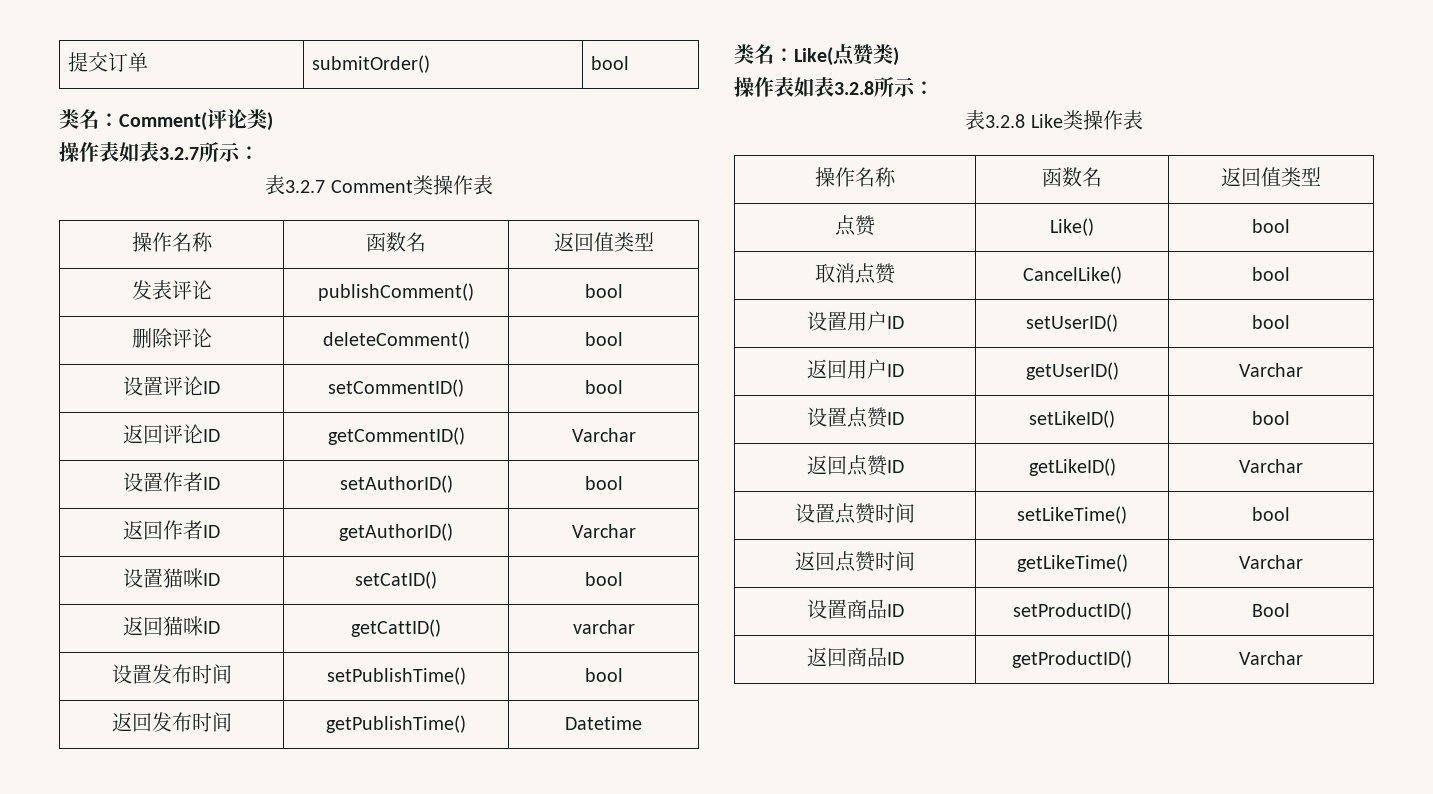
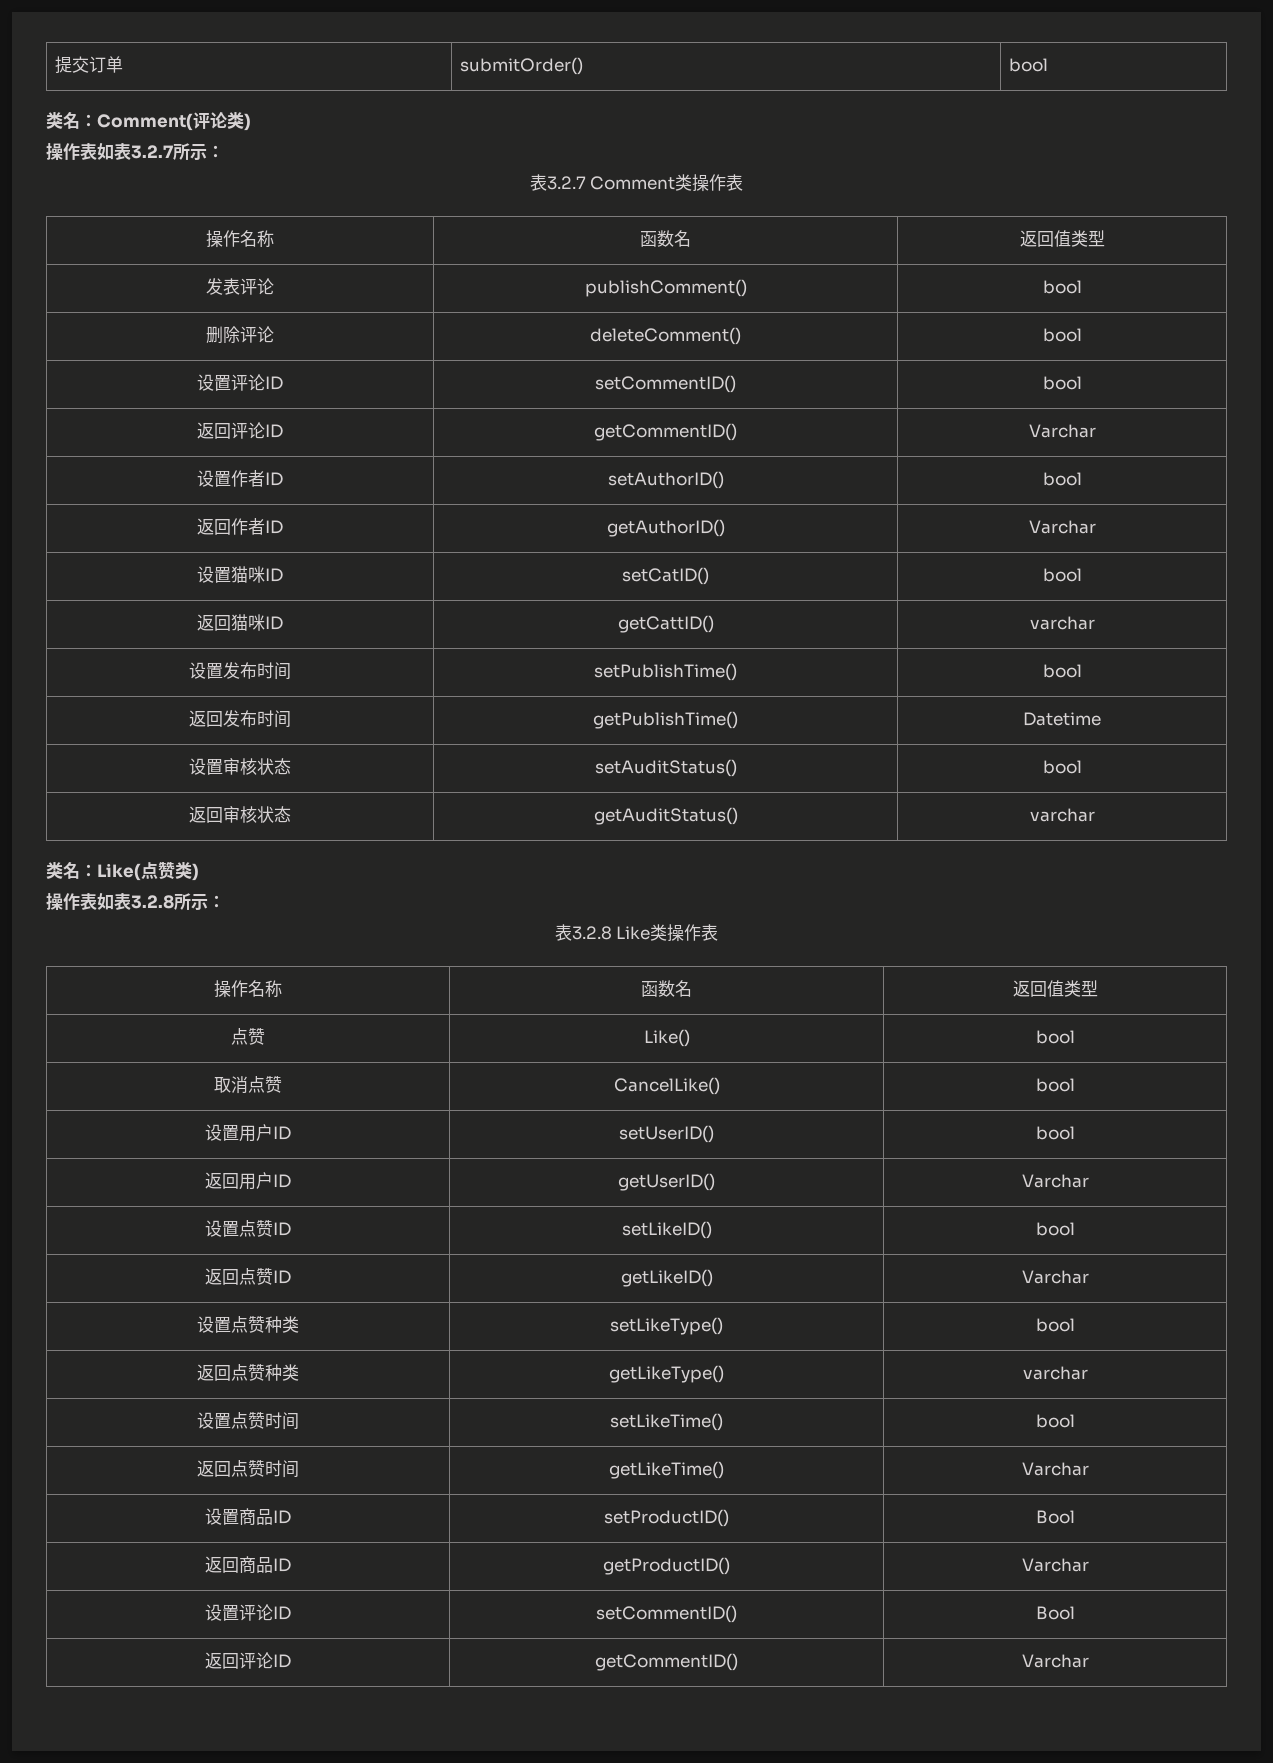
(642, 723) none -> [189,758,291,775] [594,759,737,777] [1042,760,1082,774] [189,806,291,823] [593,807,738,825] [1029,808,1095,822] // 设置审核状态 | setAuditStatus() | bool // 返回审核状态 | getAuditStatus() | varchar
(1303, 466) none -> [197,1316,299,1333] [609,1317,723,1335] [1035,1318,1075,1332] [197,1364,299,1381] [608,1365,724,1383] [1022,1366,1088,1380] // 设置点赞种类 | setLikeType() | bool // 返回点赞种类 | getLikeType() | varchar
(1303, 658) none -> [205,1604,291,1621] [595,1605,737,1623] [1035,1606,1075,1620] [205,1652,291,1669] [594,1653,738,1671] [1021,1654,1089,1668] // 设置评论ID | setCommentID() | Bool // 返回评论ID | getCommentID() | Varchar

